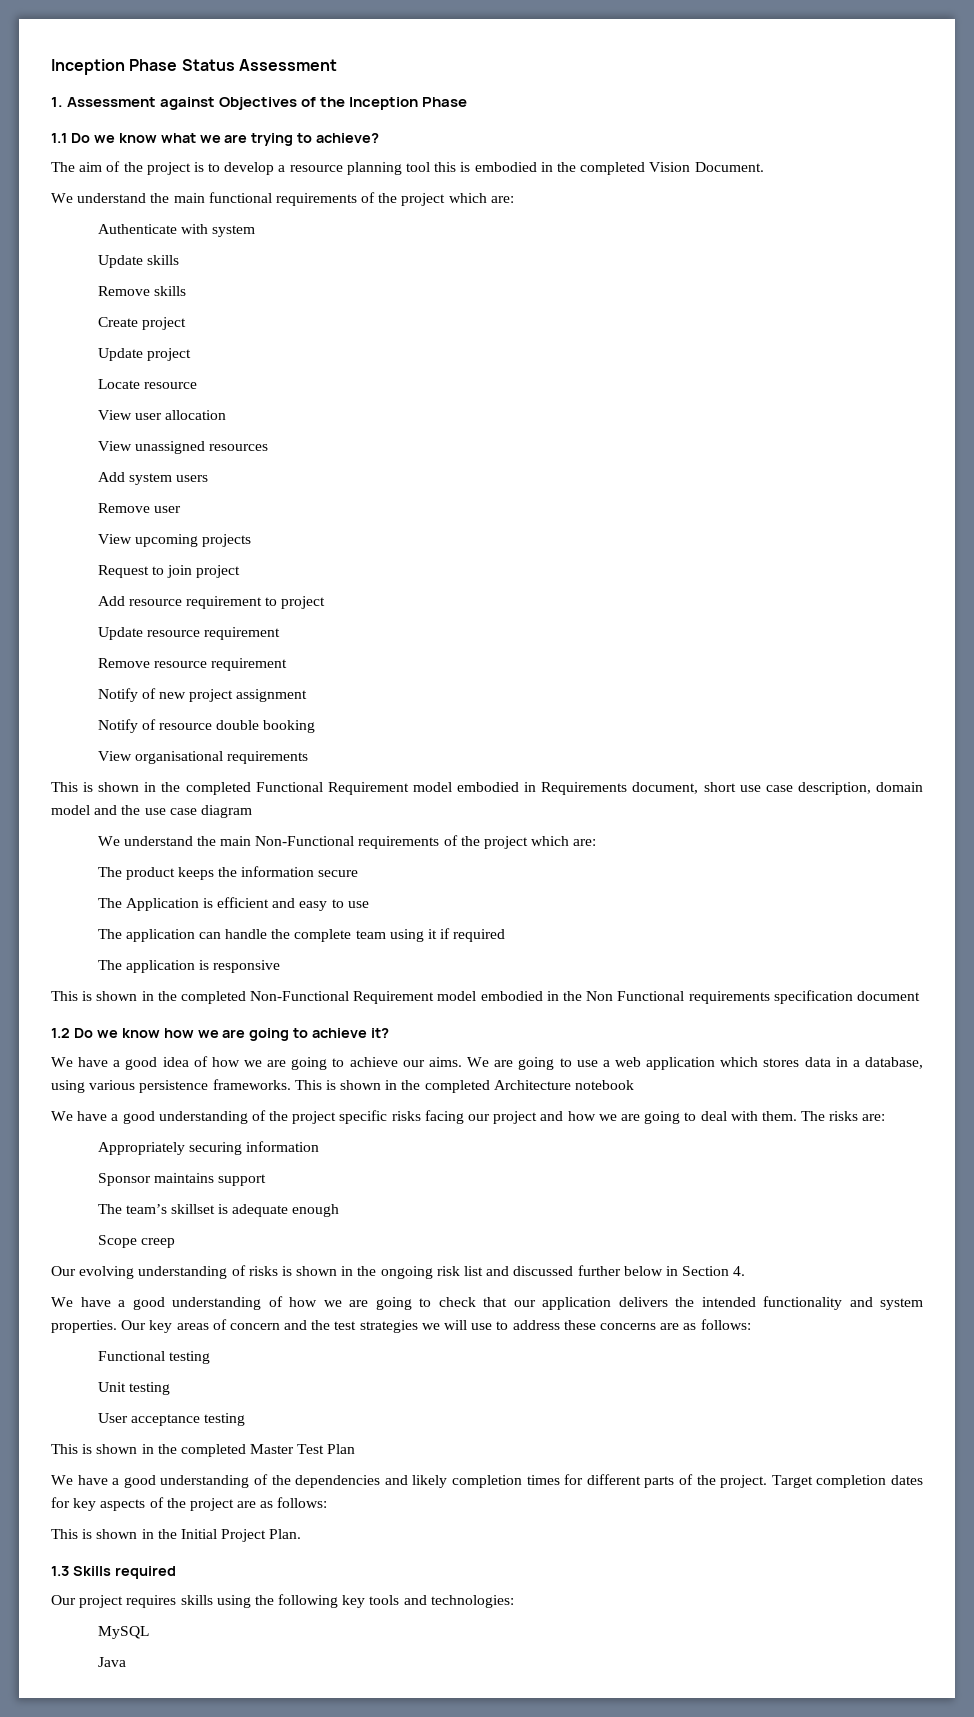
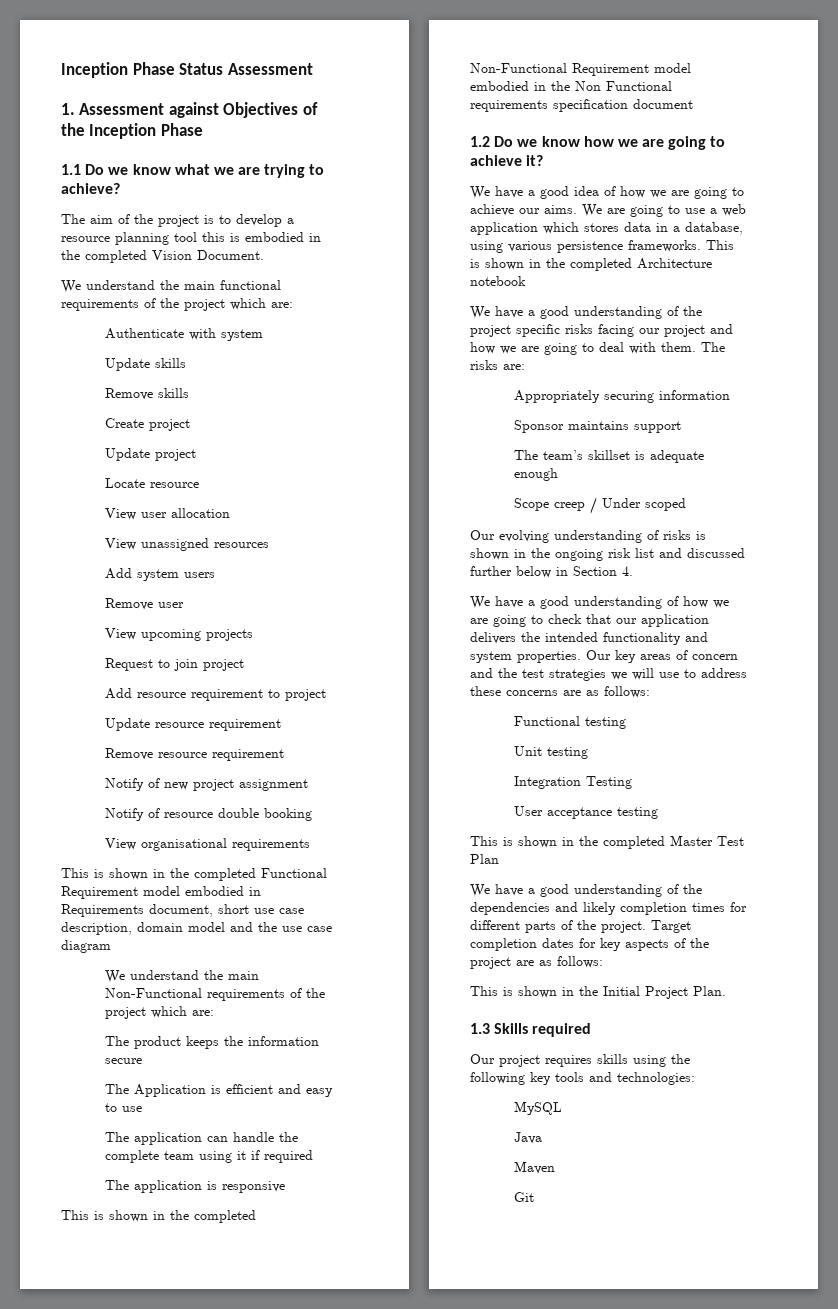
(175, 1243) none -> [590,497,687,514] / Under scoped
(170, 1388) none -> [514,776,633,789] // Integration Testing
(126, 1662) none -> [514,1161,556,1174] [514,1192,535,1202] // Maven // Git

